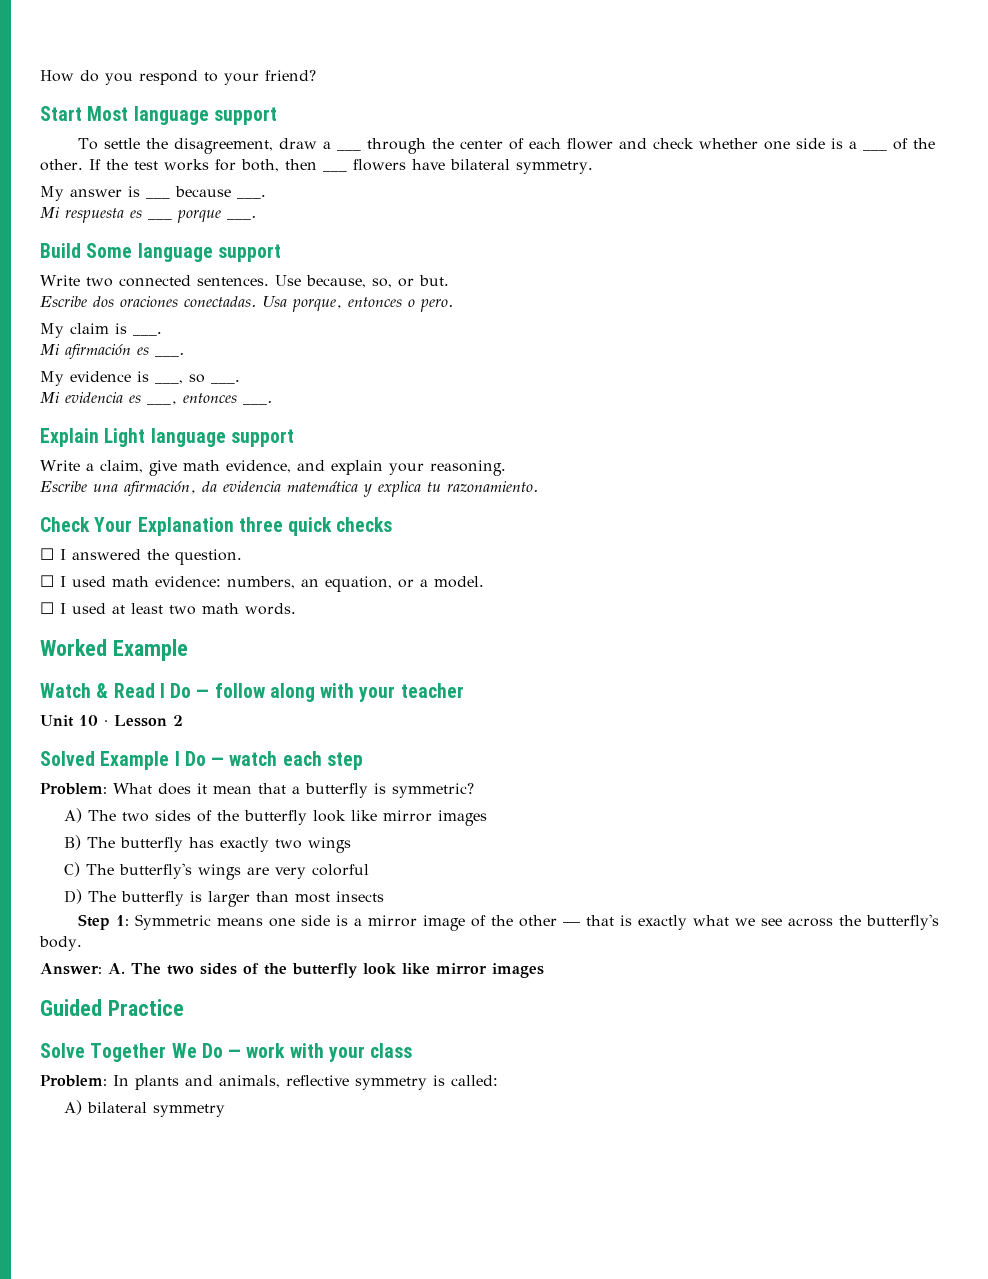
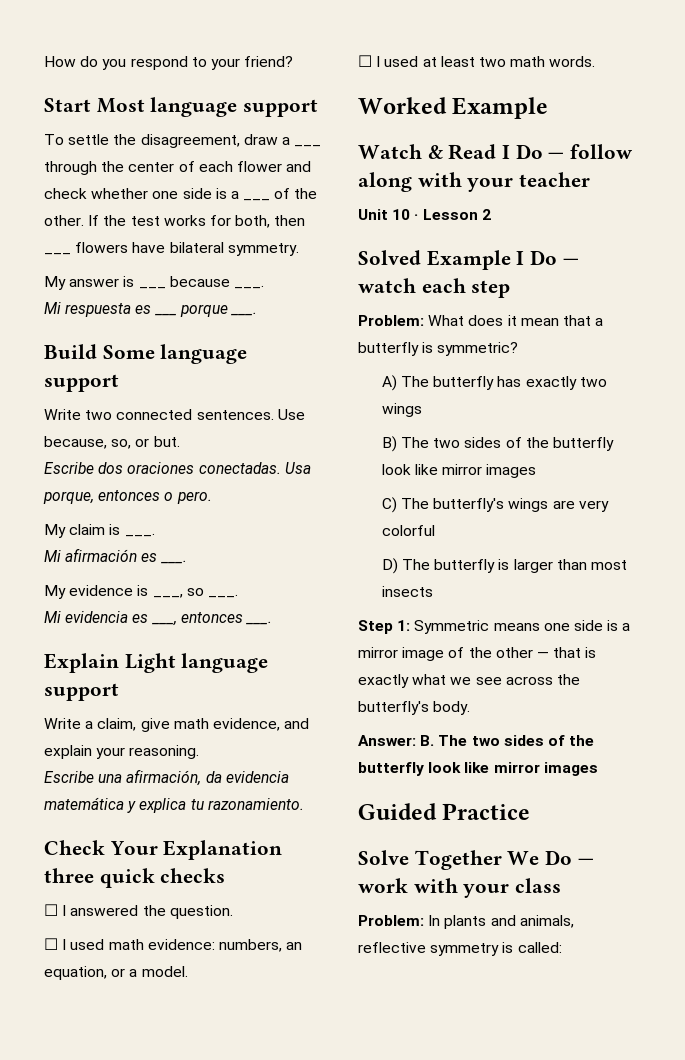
[122,810,488,826] [64,835,352,853] two sides of the butterfly look like mirror images // B) The butterfly has exactly two wings -> [433,376,607,390] [381,403,422,417] [381,436,614,452] [381,464,537,478] butterfly has exactly two wings // B) The two sides of the butterfly look like mirror images
[108,963,125,974] A. -> [420,735,435,746] B.
[64,1100,226,1117] // A) bilateral symmetry -> (562, 947) none

